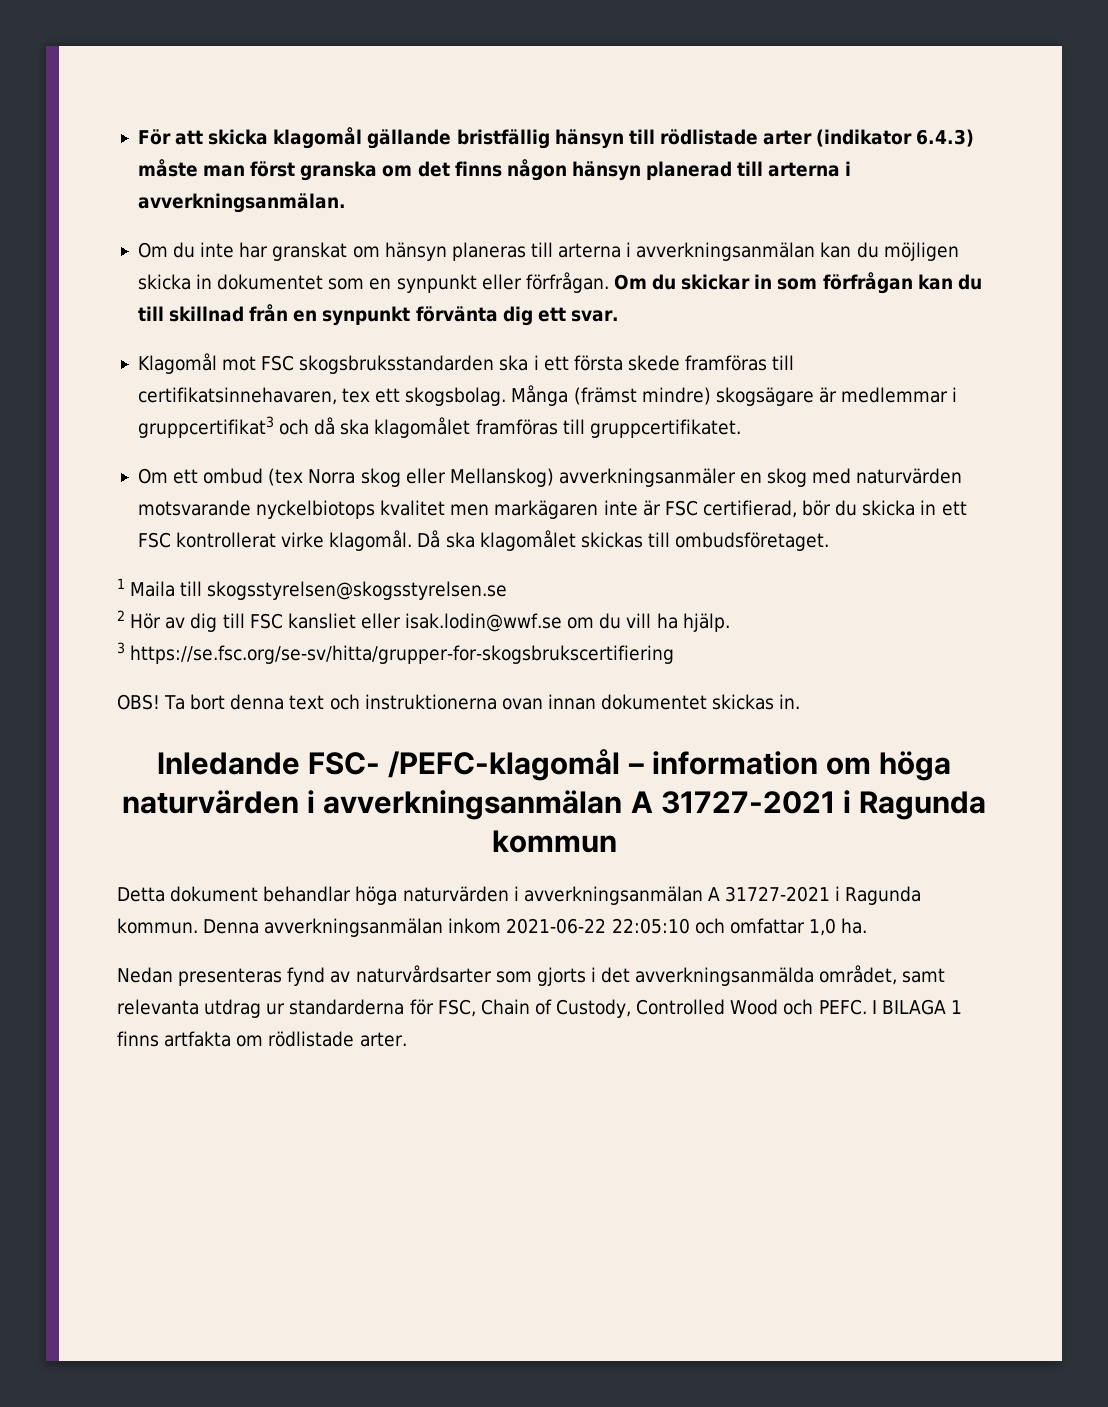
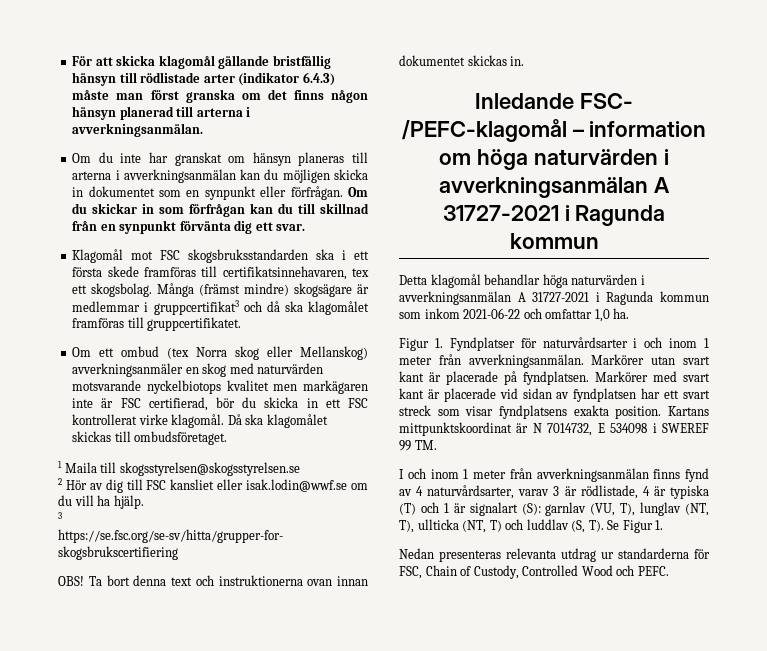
[170,886,259,902] dokument -> [430,274,481,288] klagomål
[117,918,444,937] kommun. Denna avverkningsanmälan -> [660,291,709,302] [399,312,421,319] kommun som
[611,918,690,934] 22:05:10 -> (521, 313) none
[117,965,946,986] Nedan presenteras fynd av naturvårdsarter som gjorts i det avverkningsanmälda området, samt -> [399,337,709,351] [399,354,710,368] [399,371,710,385] [399,388,710,402] [399,405,709,419] [399,422,709,436] [399,440,437,451] [399,468,709,482] [399,485,709,499] [399,502,709,516] [399,519,664,533] [399,548,501,562] Figur 1. Fyndplatser för naturvårdsarter i och inom 1 meter från avverkningsanmälan. Markörer utan svart kant är placerade på fyndplatsen. Markörer med svart kant är placerade vid sidan av fyndplatsen har ett svart streck som visar fyndplatsens exakta position. Kartans mittpunktskoordinat är N 7014732, E 534098 i SWEREF 99 TM. // I och inom 1 meter från avverkningsanmälan finns fynd av 4 naturvårdsarter, varav 3 är rödlistade, 4 är typiska (T) och 1 är signalart (S): garnlav (VU, T), lunglav (NT, T), ullticka (NT, T) och luddlav (S, T). Se Figur 1. // Nedan presenteras
[871,999,962,1015] [117,1031,407,1047] I BILAGA 1 finns artfakta om rödlistade arter. -> (669, 571) none

